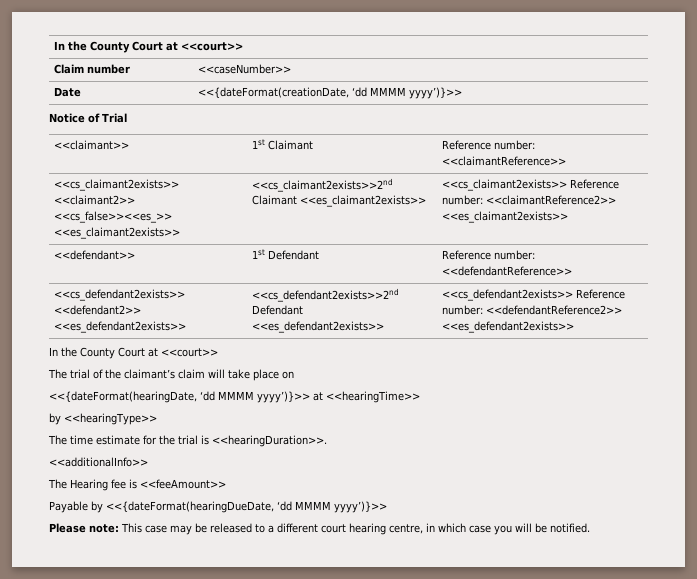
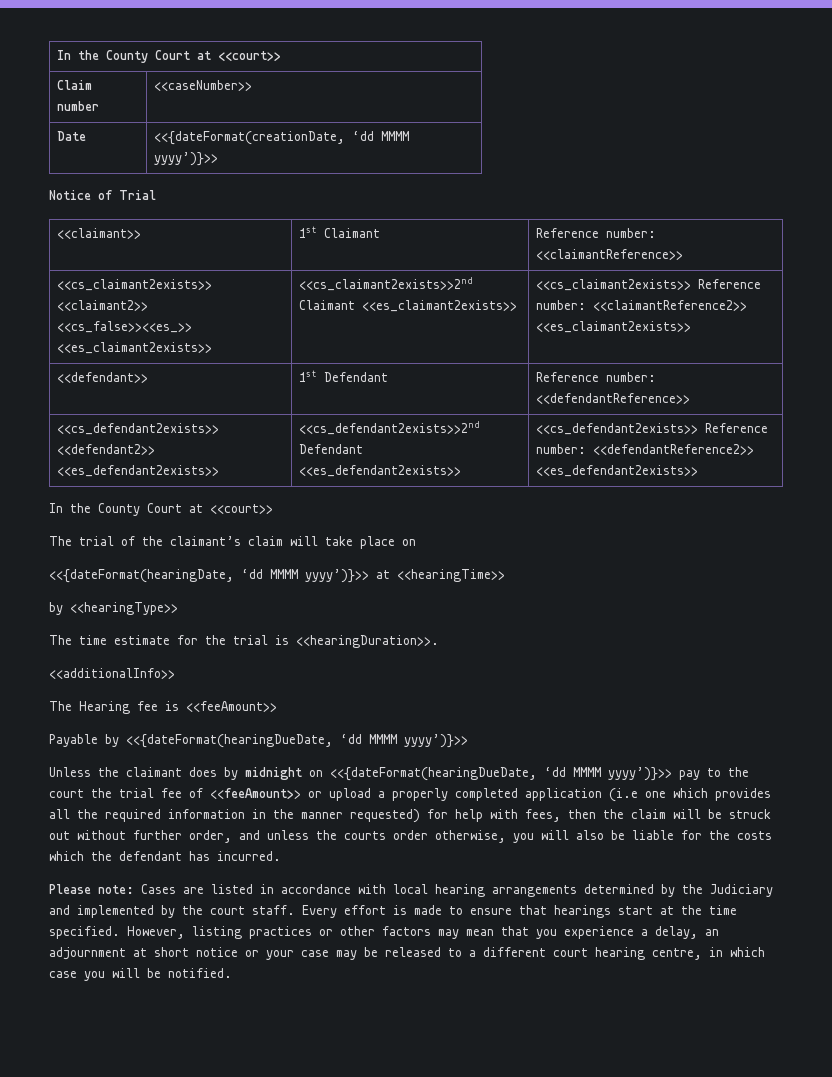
[49,523,142,533] Please note: This -> [49,767,749,781] [49,788,771,802] [49,809,771,823] [49,830,772,843] [49,851,281,861] [49,884,773,897] [49,905,737,918] [49,926,719,939] [49,947,294,960] Unless the claimant does by midnight on <<{dateFormat(hearingDueDate, ‘dd MMMM yyyy’)}>> pay to the court the trial fee of <<feeAmount>> or upload a properly completed application (i.e one which provides all the required information in the manner requested) for help with fees, then the claim will be struck out without further order, and unless the courts order otherwise, you will also be liable for the costs which the defendant has incurred. // Please note: Cases are listed in accordance with local hearing arrangements determined by the Judiciary and implemented by the court staff. Every effort is made to ensure that hearings start at the time specified. However, listing practices or other factors may mean that you experience a delay, an adjournment at short notice or your

